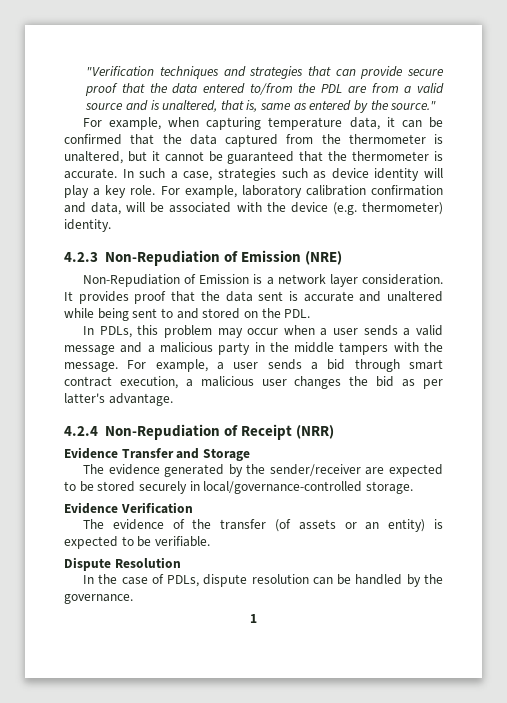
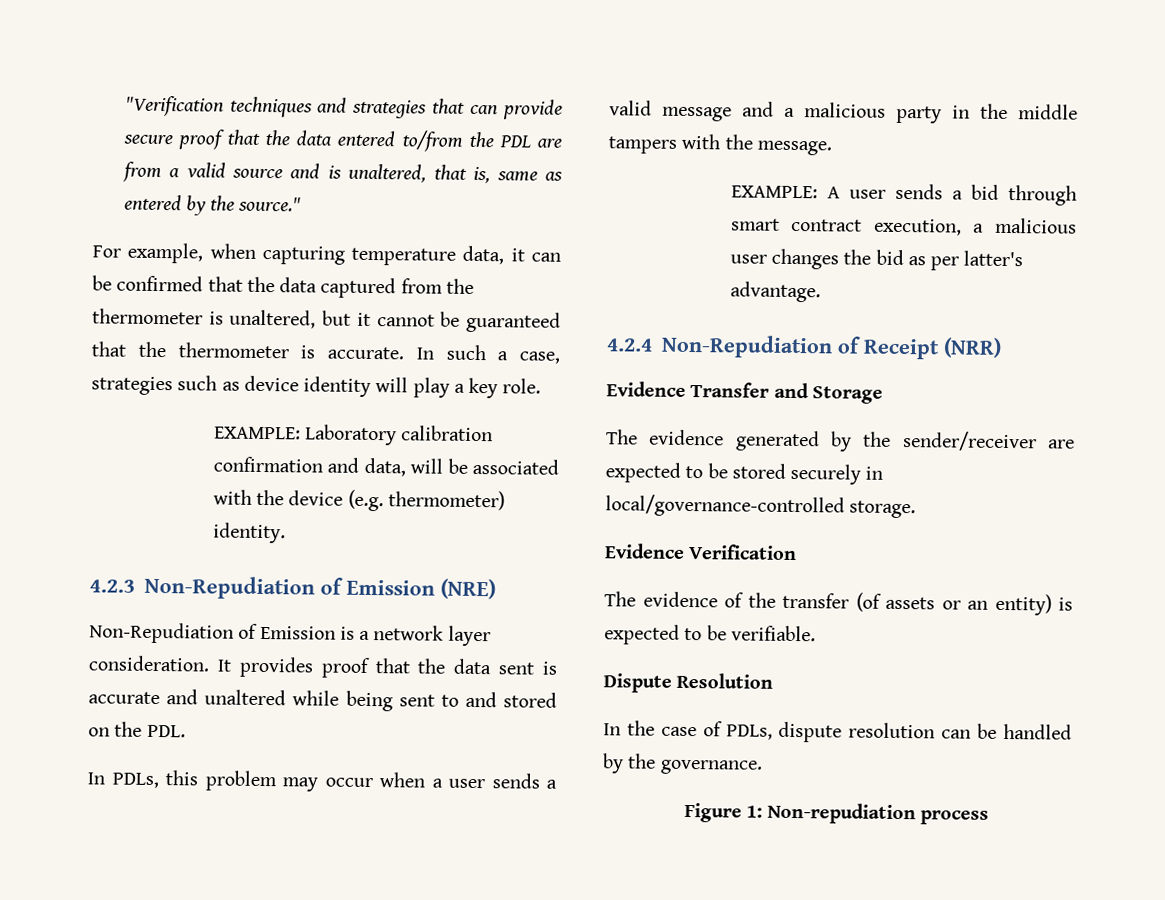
[160,185,302,198] For example, laboratory -> [213,424,398,446] // EXAMPLE: Laboratory
[127,359,224,372] For example, a -> [730,185,840,199] // EXAMPLE: A
[250,614,257,623] 1 -> [683,802,990,825] Figure 1: Non-repudiation process

